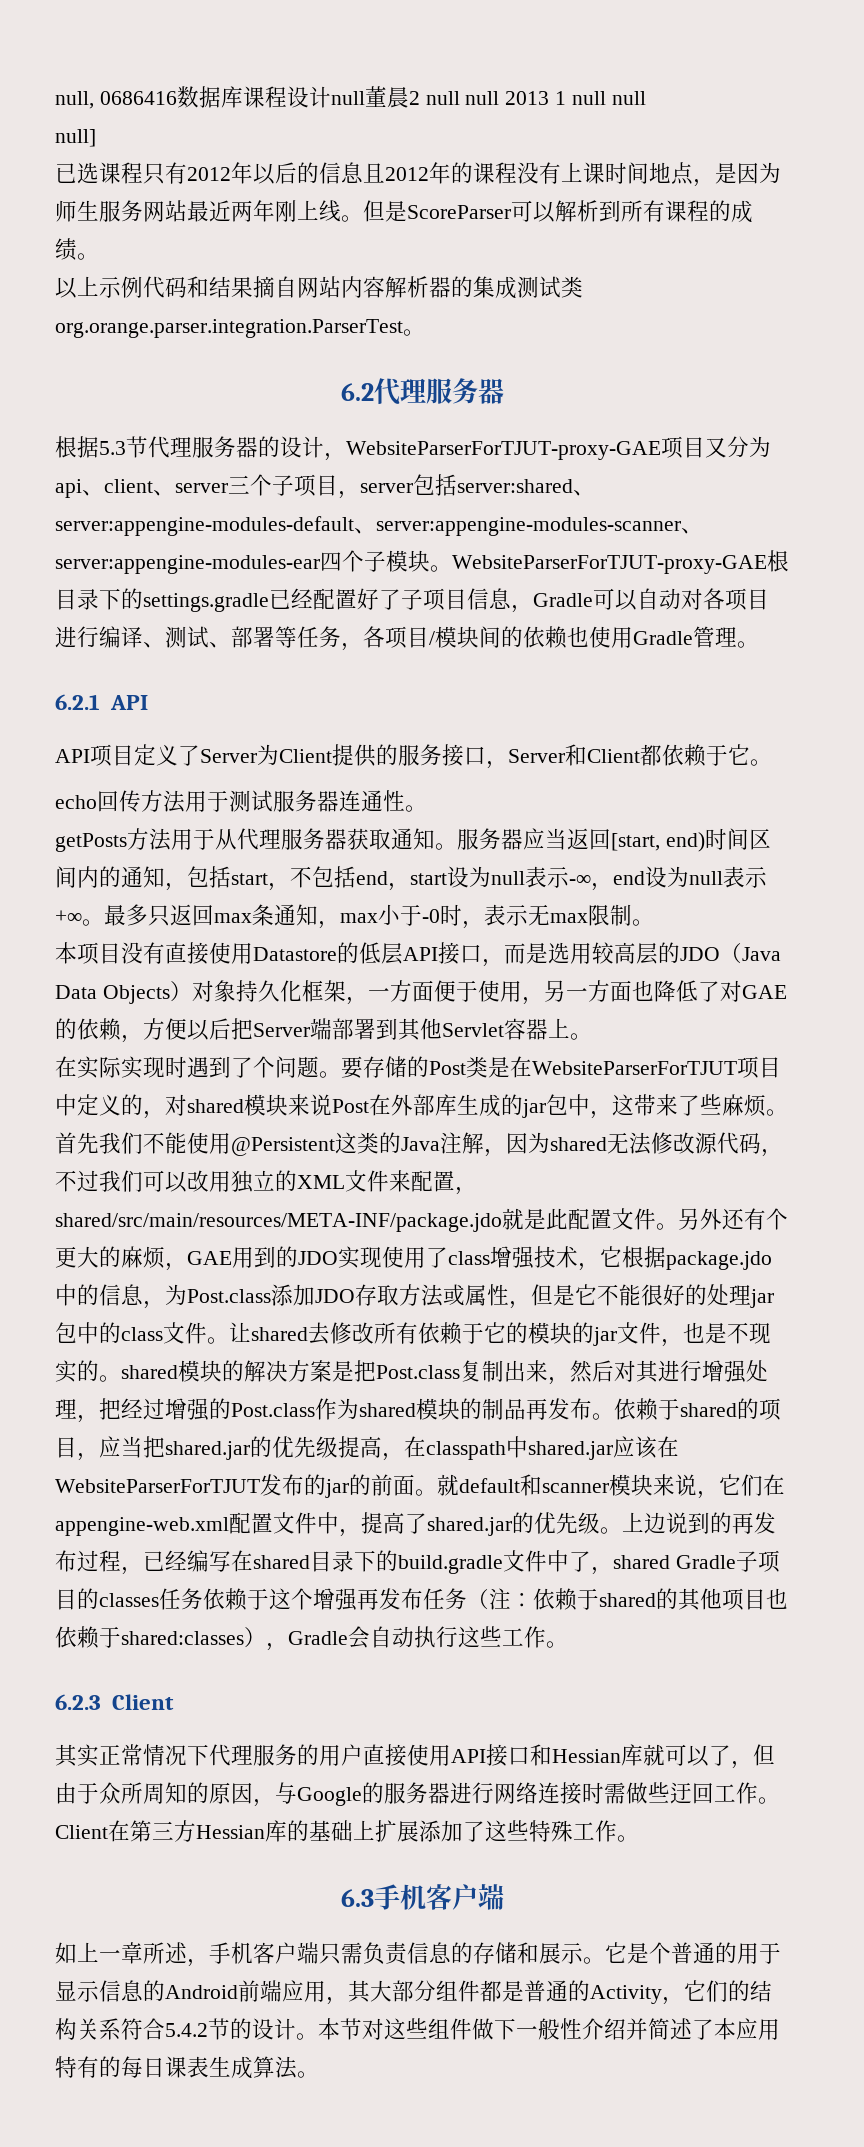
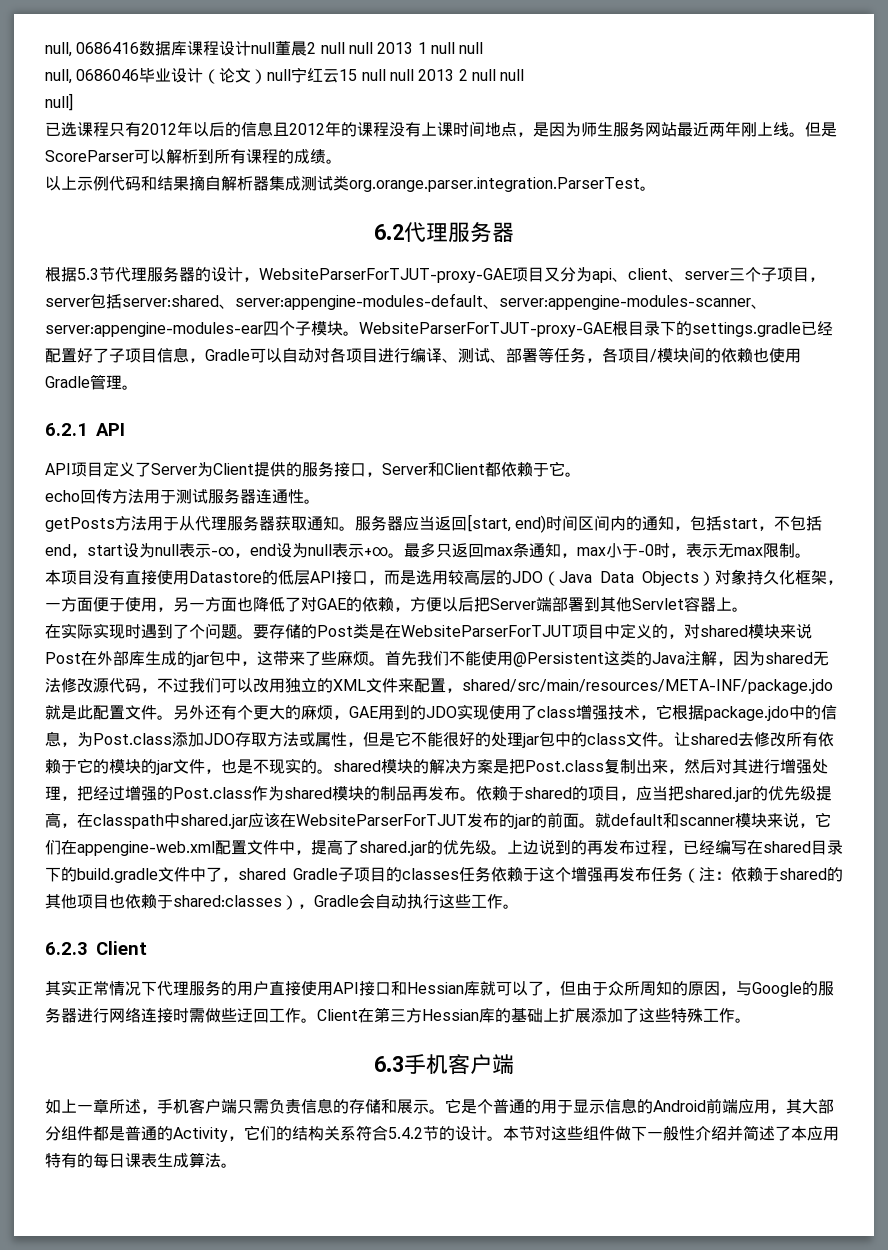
(646, 98) none -> [45,67,525,84] // null, 0686046毕业设计（论文）null宁红云15 null null 2013 2 null null
[297,276,473,298] 网站内容解析器的 -> [221,176,269,191] 解析器

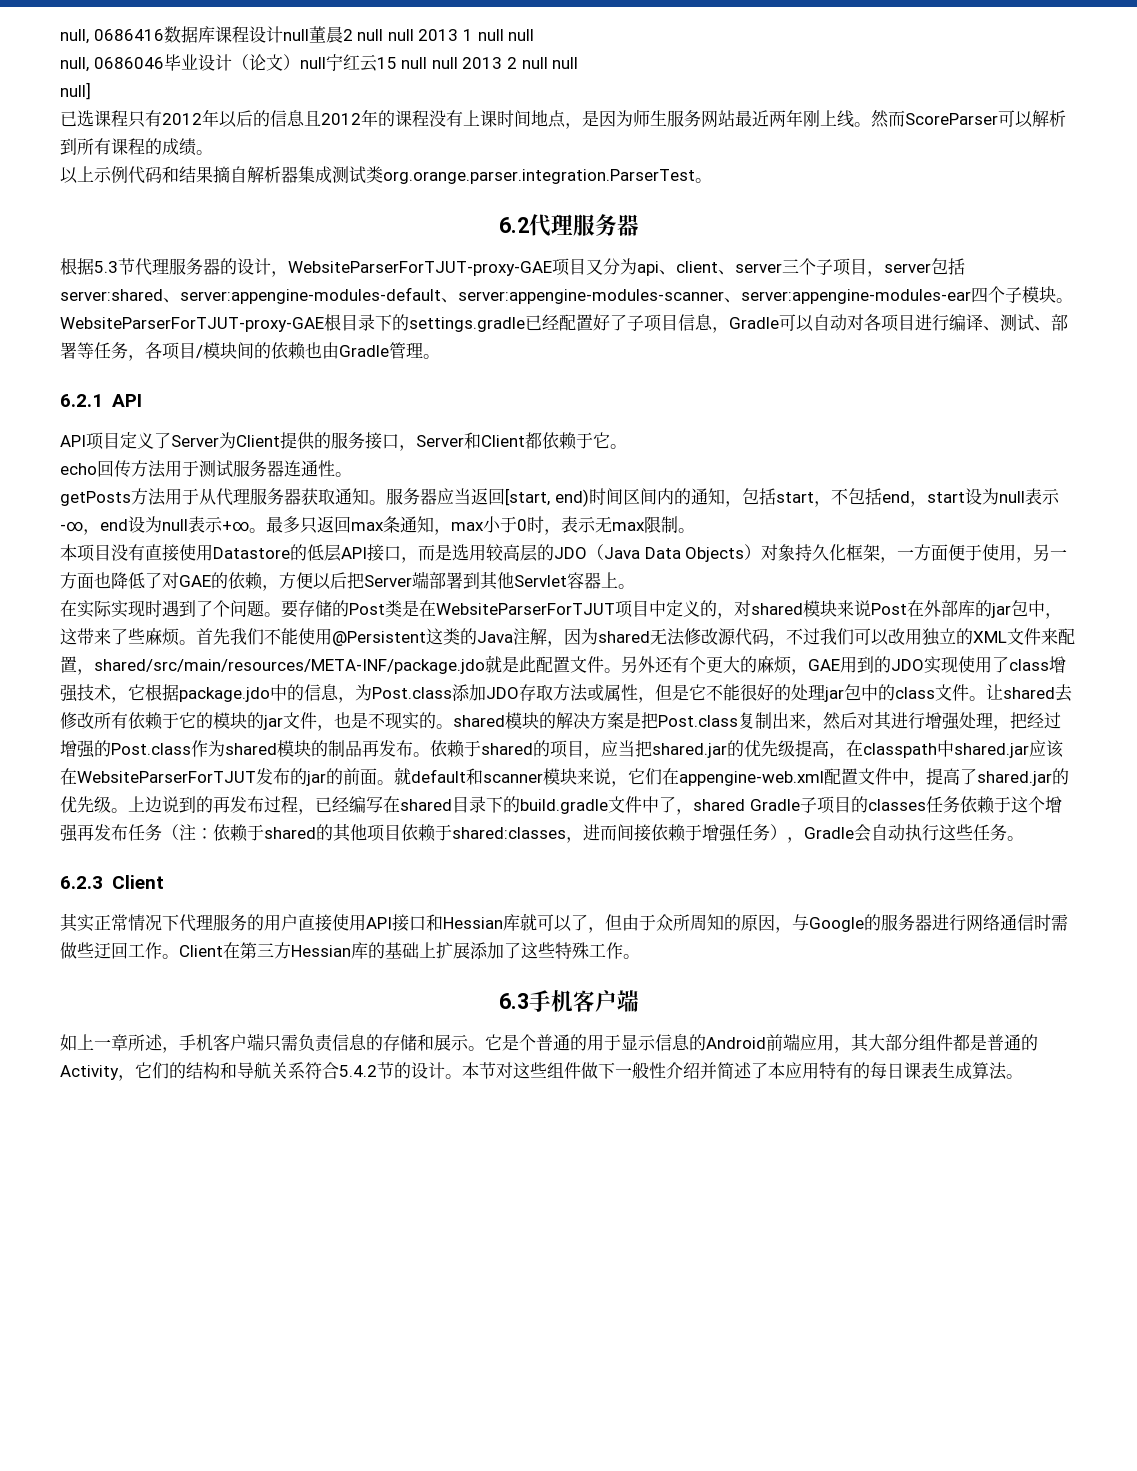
[805,122,837,137] 但是 -> [871,110,905,128] 然而
[769,348,801,363] 使用 -> [322,342,339,359] 由
[638,544,654,556] -0 -> [517,519,527,531] 0
[145,651,177,666] 生成 -> (975, 608) none
[109,894,125,909] 也 -> (401, 832) none
(282, 901) none -> [566,824,770,843] ，进而间接依赖于增强任务
[471,894,503,909] 工作 -> [973,824,1007,841] 任务
[141,1008,173,1023] 连接 -> [1000,914,1034,931] 通信
(324, 1133) none -> [220,1062,271,1079] 和导航

